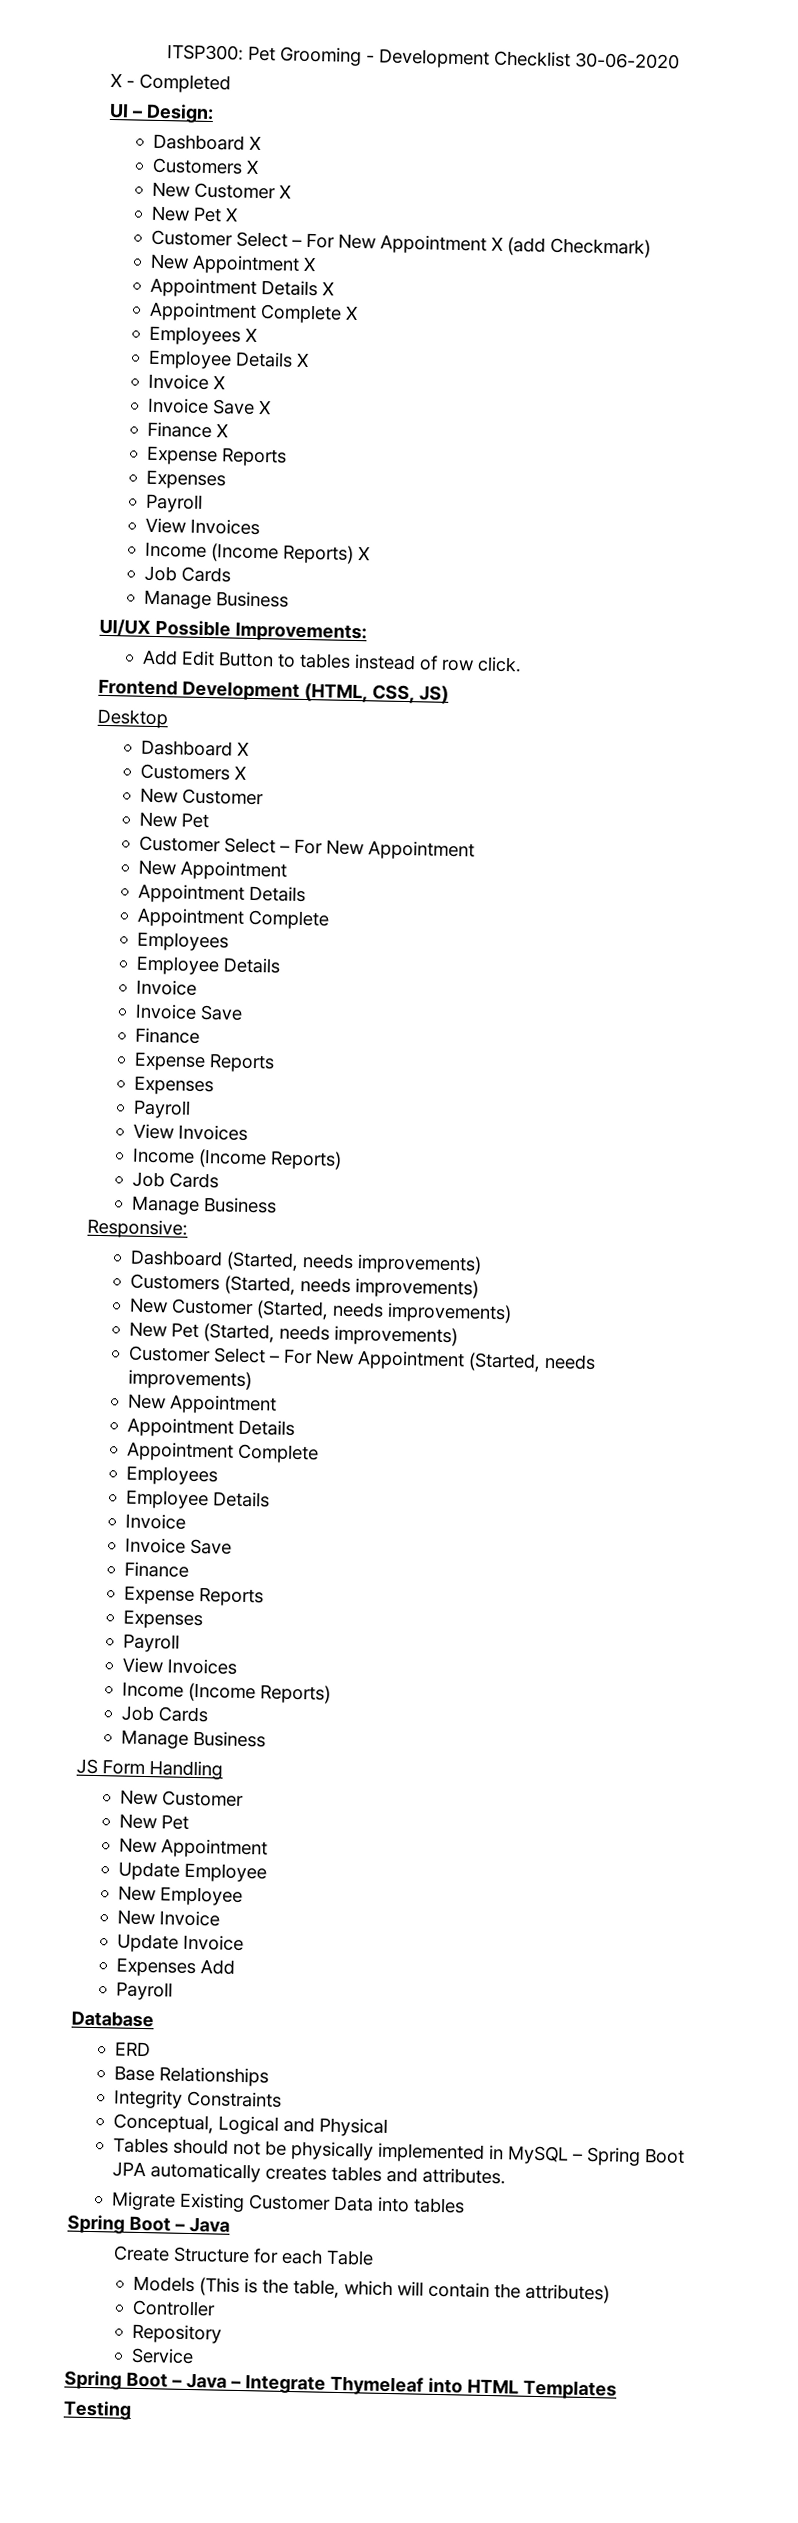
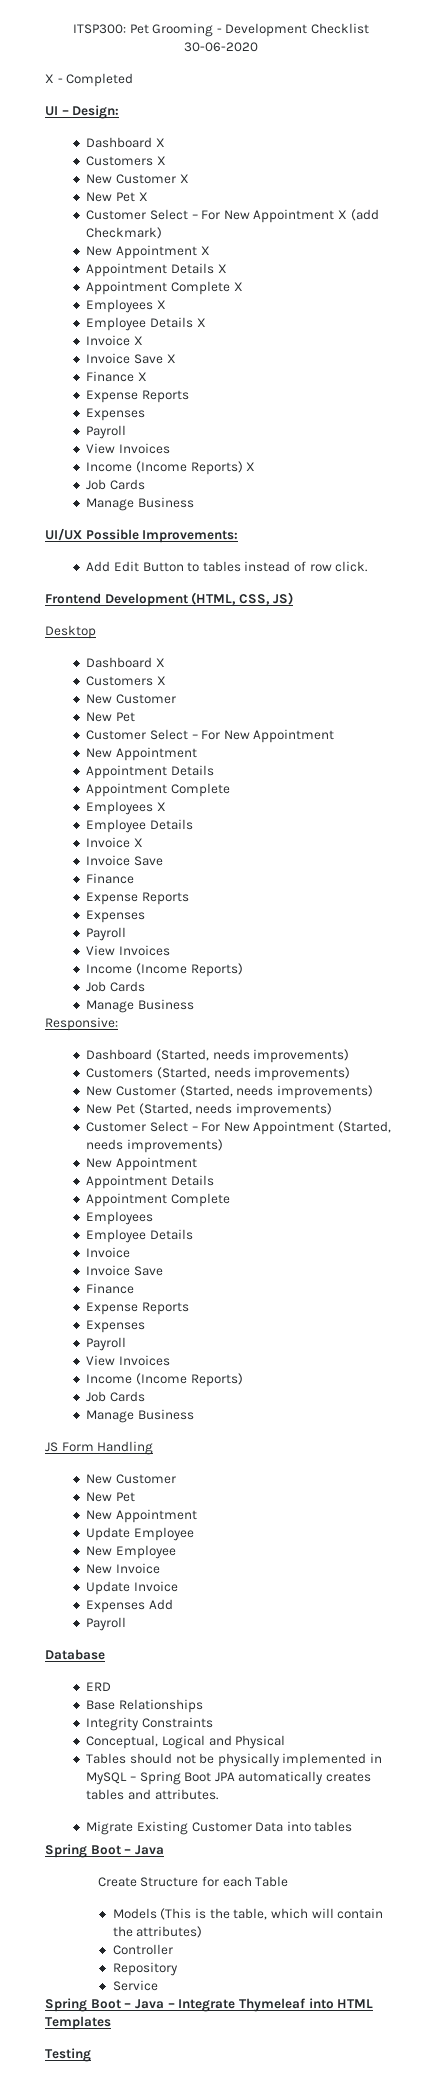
[135,955,281,976] [135,979,197,996] // Employee Details // Invoice -> [156,802,166,811] [86,819,193,833] [86,837,143,848] X // Employee Details // Invoice X

